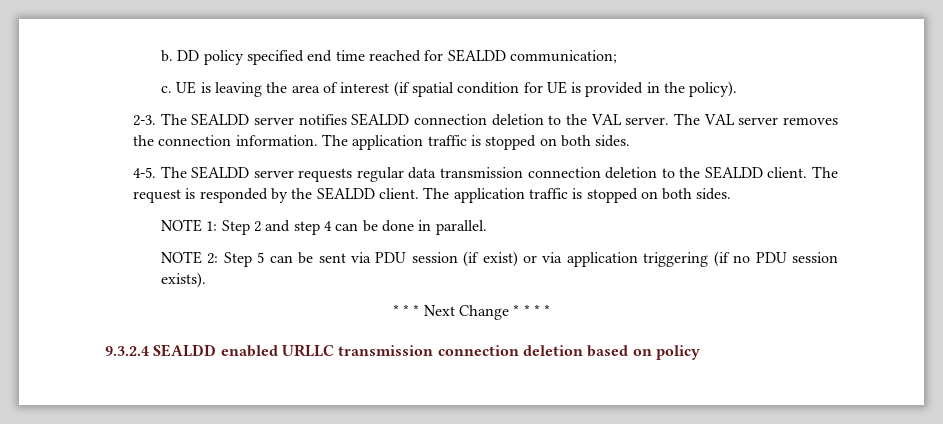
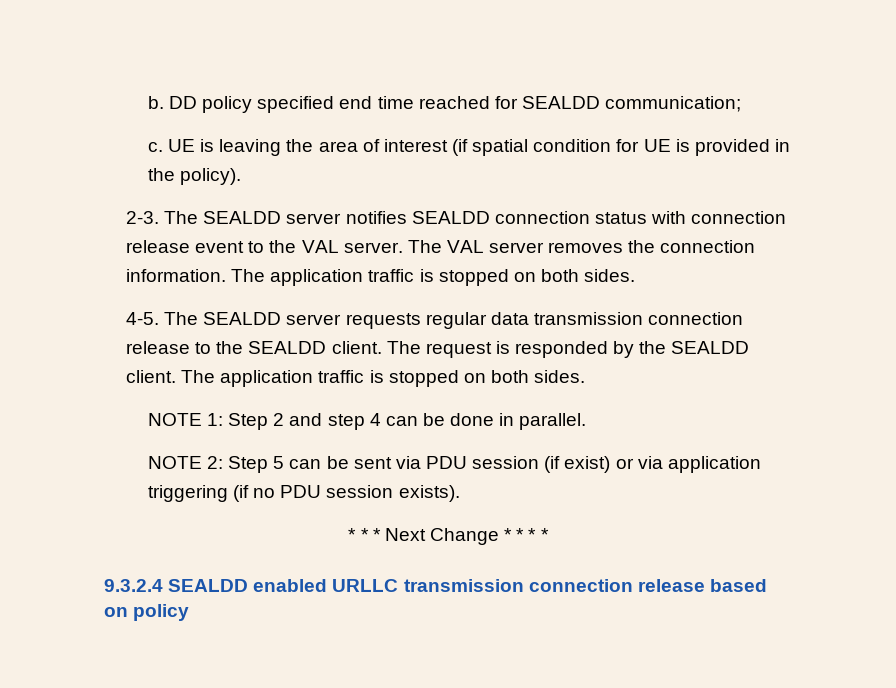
[491,114,544,126] deletion -> [594,211,787,224] [125,240,245,253] status with connection release event
[605,167,658,179] deletion -> [125,341,190,354] release
[522,345,583,356] deletion -> [637,579,705,592] release

